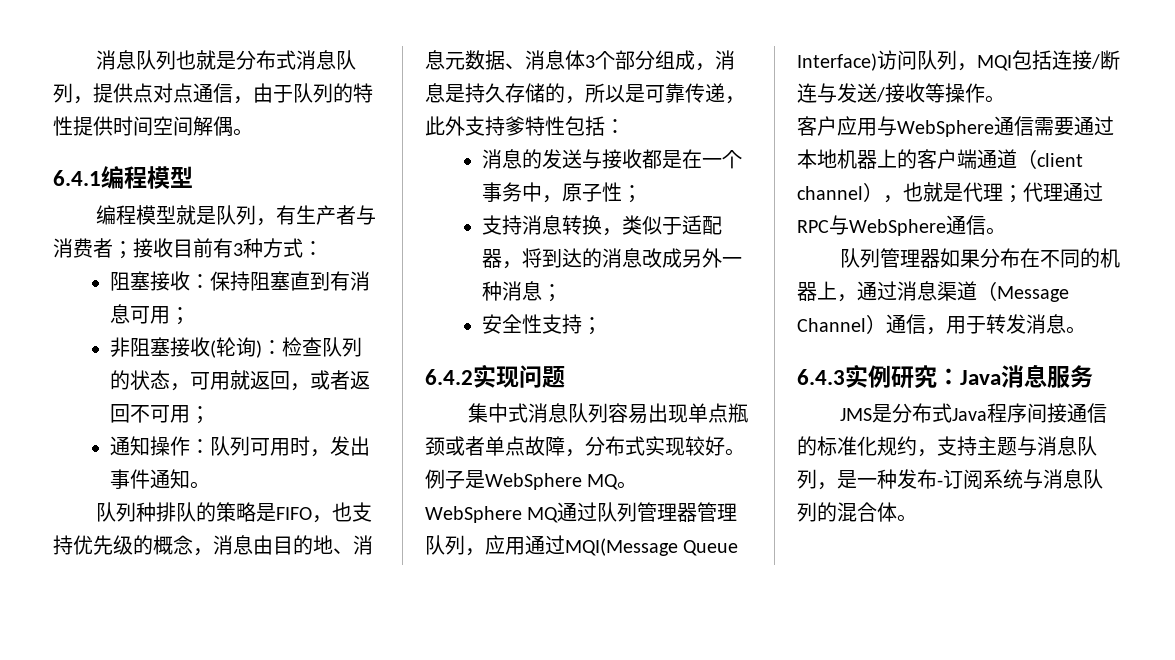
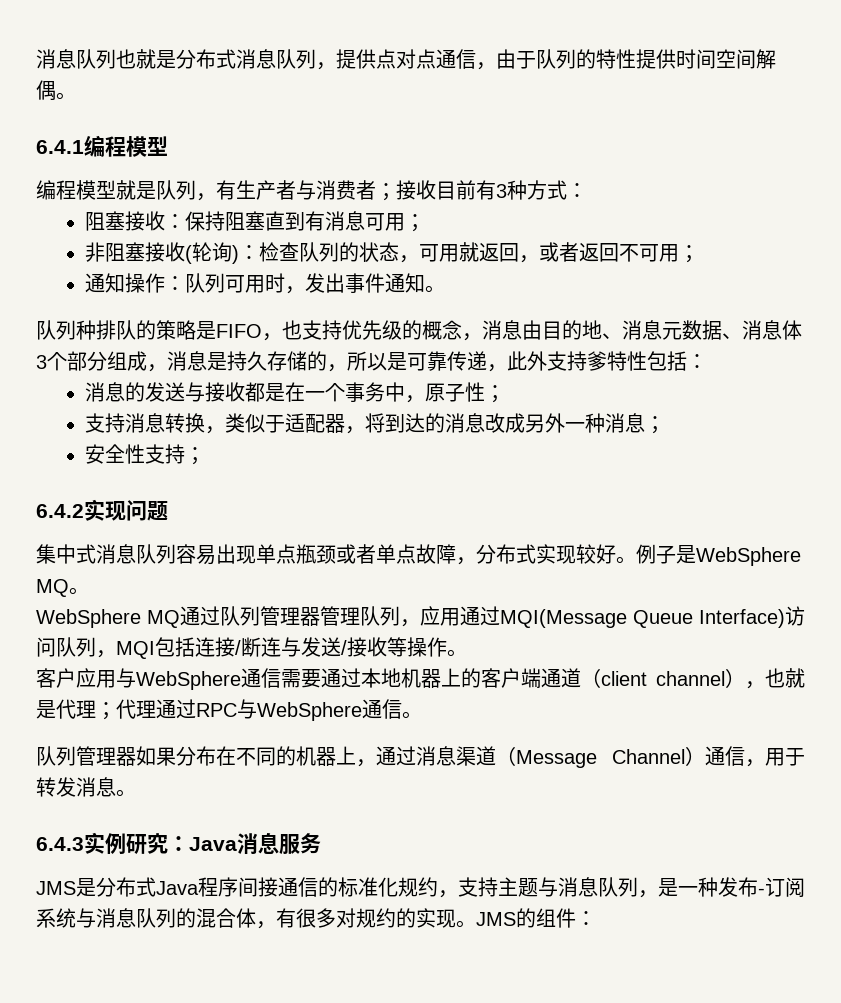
[897,514,917,522] 。 -> [256,908,596,929] ，有很多对规约的实现。JMS的组件：

